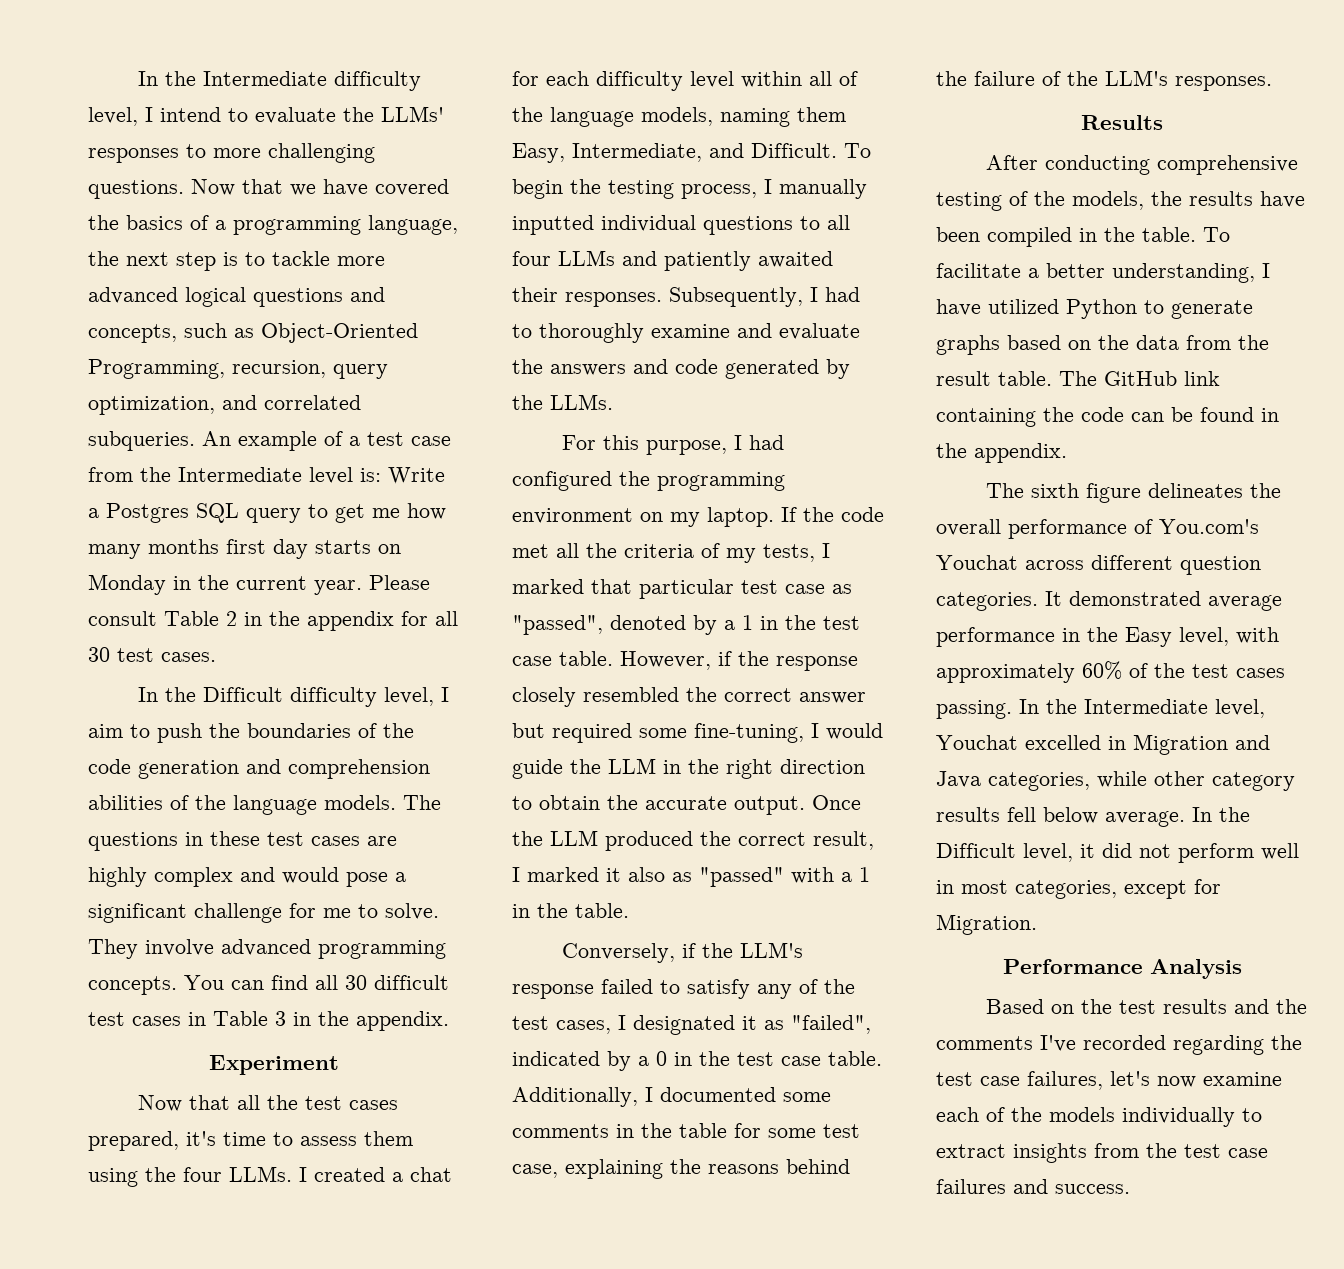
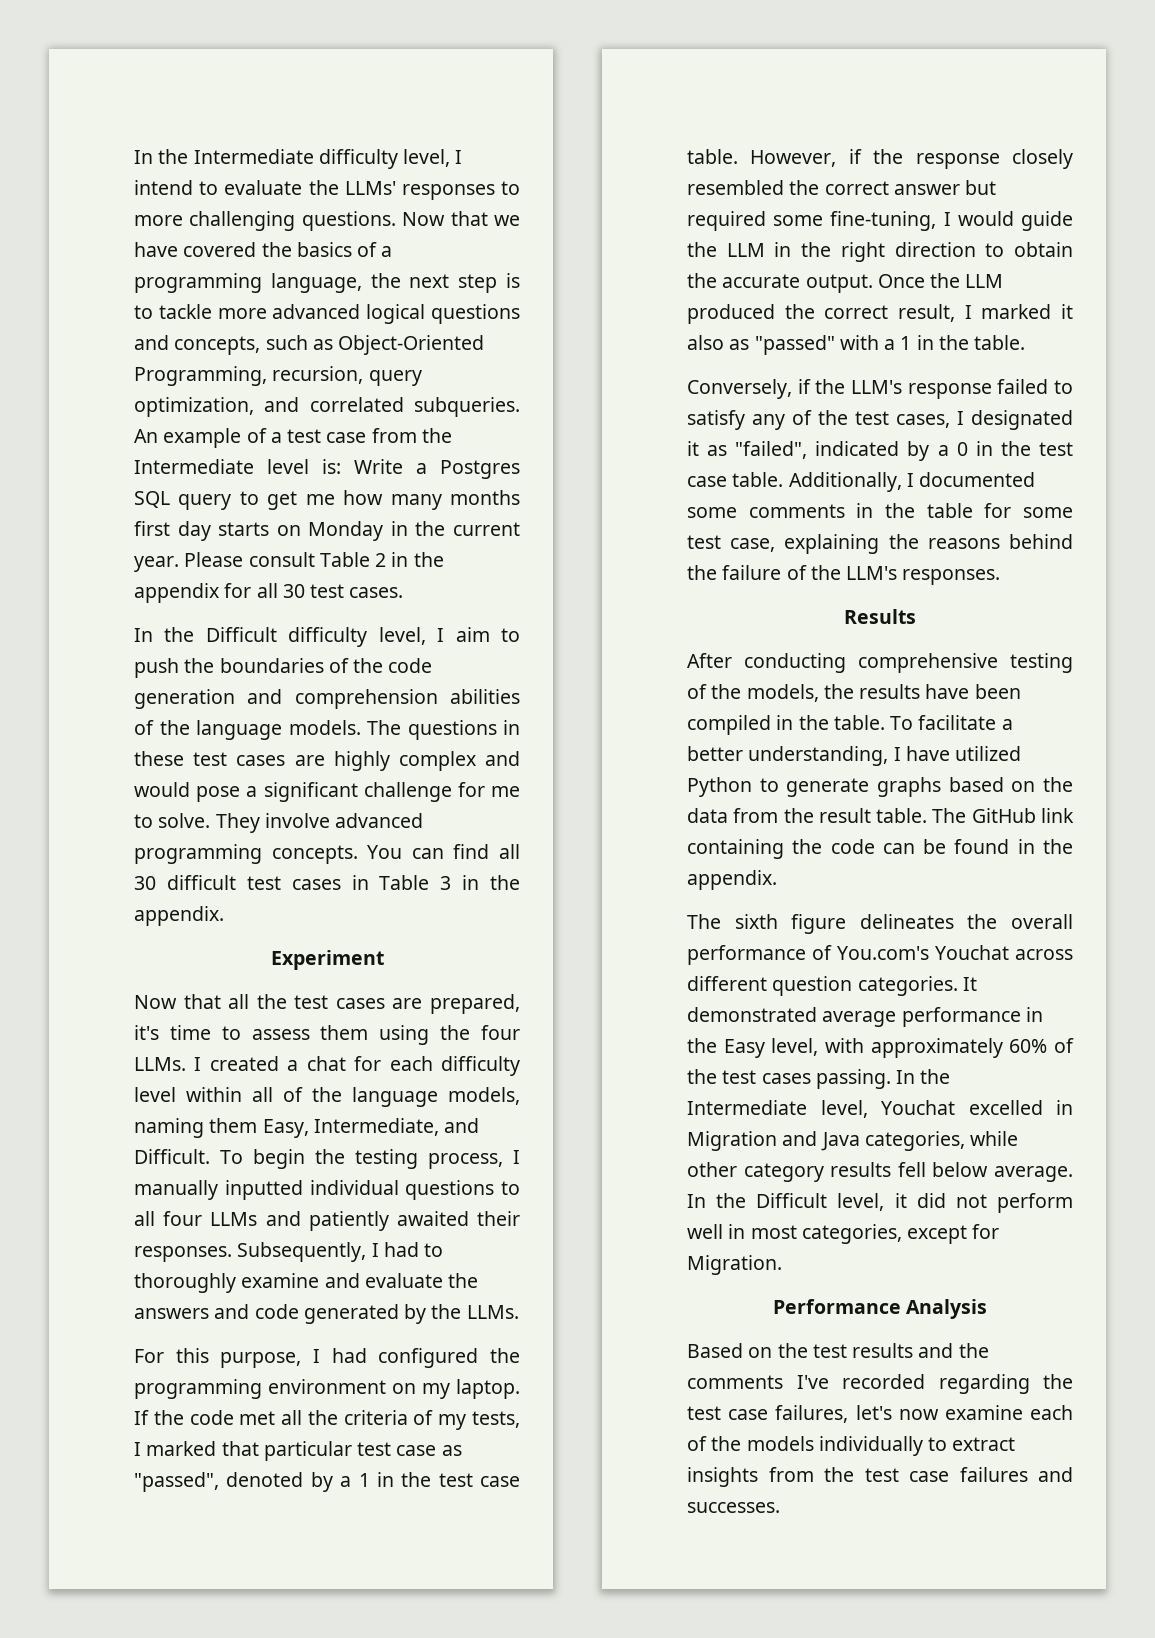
(399, 1105) none -> [392,998,423,1009] are
[1055,1184,1130,1194] success. -> [687,1502,780,1513] successes.

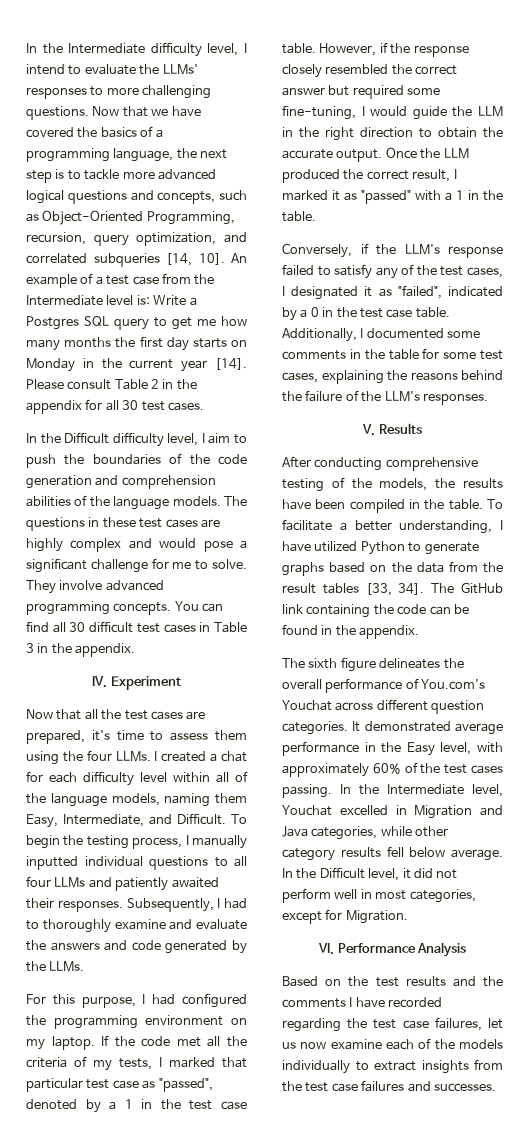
[413,397,520,417] subqueries. -> [93,253,225,267] subqueries [14, 10].
(520, 497) none -> [115,337,136,348] the
[134,556,179,572] year. -> [181,358,247,372] year [14].
(224, 916) none -> [92,676,108,688] IV.
[687,335,724,350] also -> (340, 195) none
[730,538,776,552] case, -> [282,372,318,383] cases,
(1001, 577) none -> [362,424,376,436] V.
[876,808,928,823] table. -> [322,583,425,596] tables [33, 34].
(782, 1265) none -> [318,943,335,955] VI.
[796,1375,829,1389] I've -> [349,997,385,1008] I have
[855,1405,892,1420] let's -> [488,1018,503,1029] [282,1042,296,1049] let us

